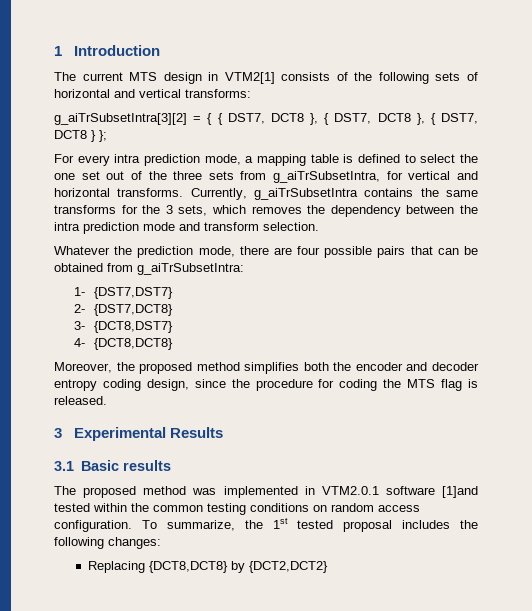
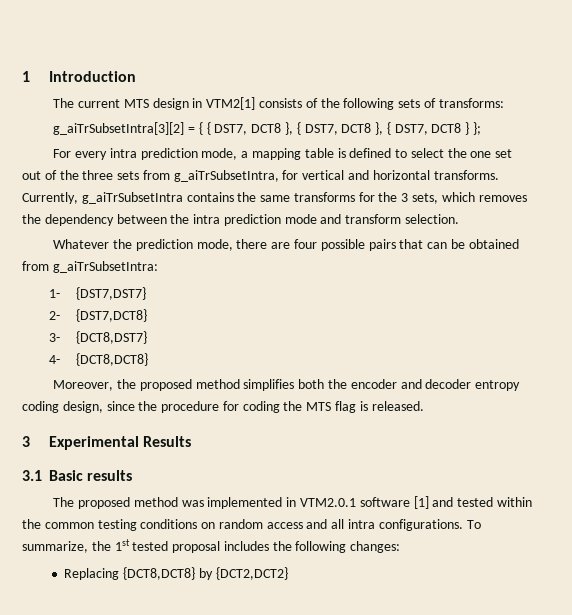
[54,89,181,98] horizontal and vertical -> (436, 103) none
[442,486,478,498] [1]and -> [413,496,454,509] [1] and
[54,520,132,532] configuration. -> [306,519,463,531] and all intra configurations.

